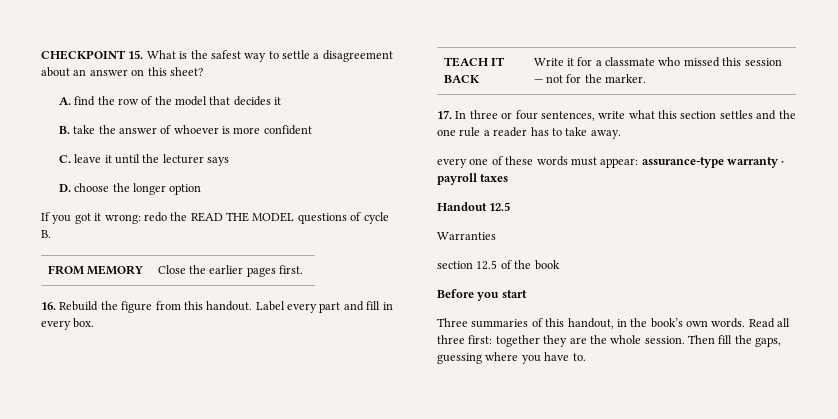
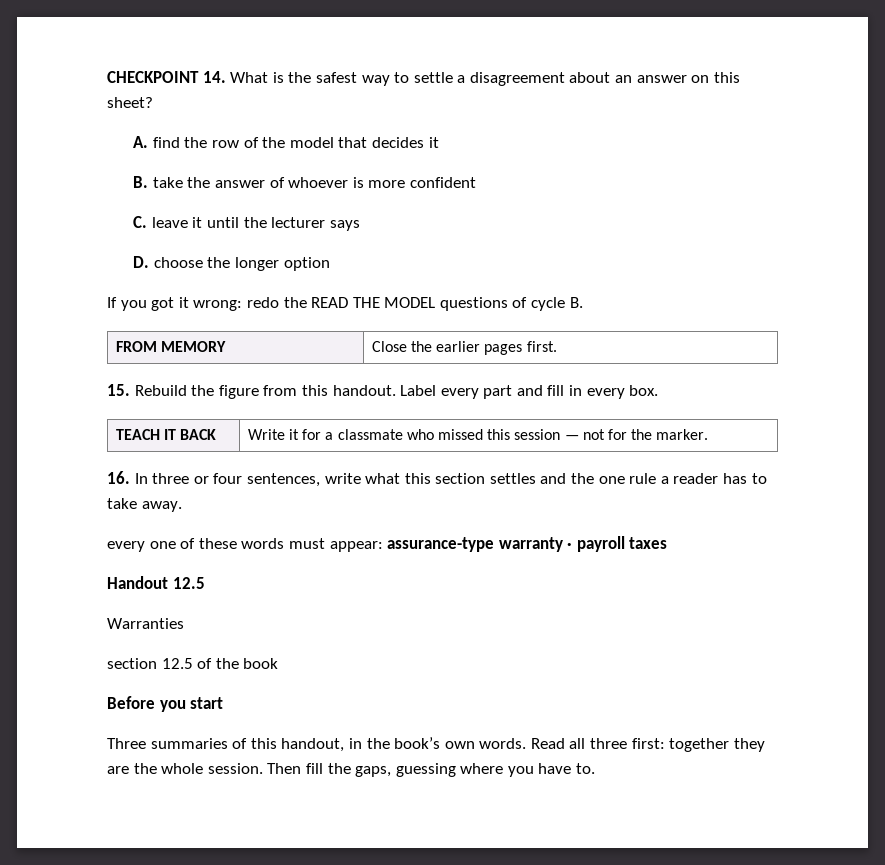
[128,50,144,59] 15. -> [202,71,226,83] 14.
[41,302,56,310] 16. -> [107,384,130,396] 15.
[437,110,452,119] 17. -> [107,471,130,484] 16.

